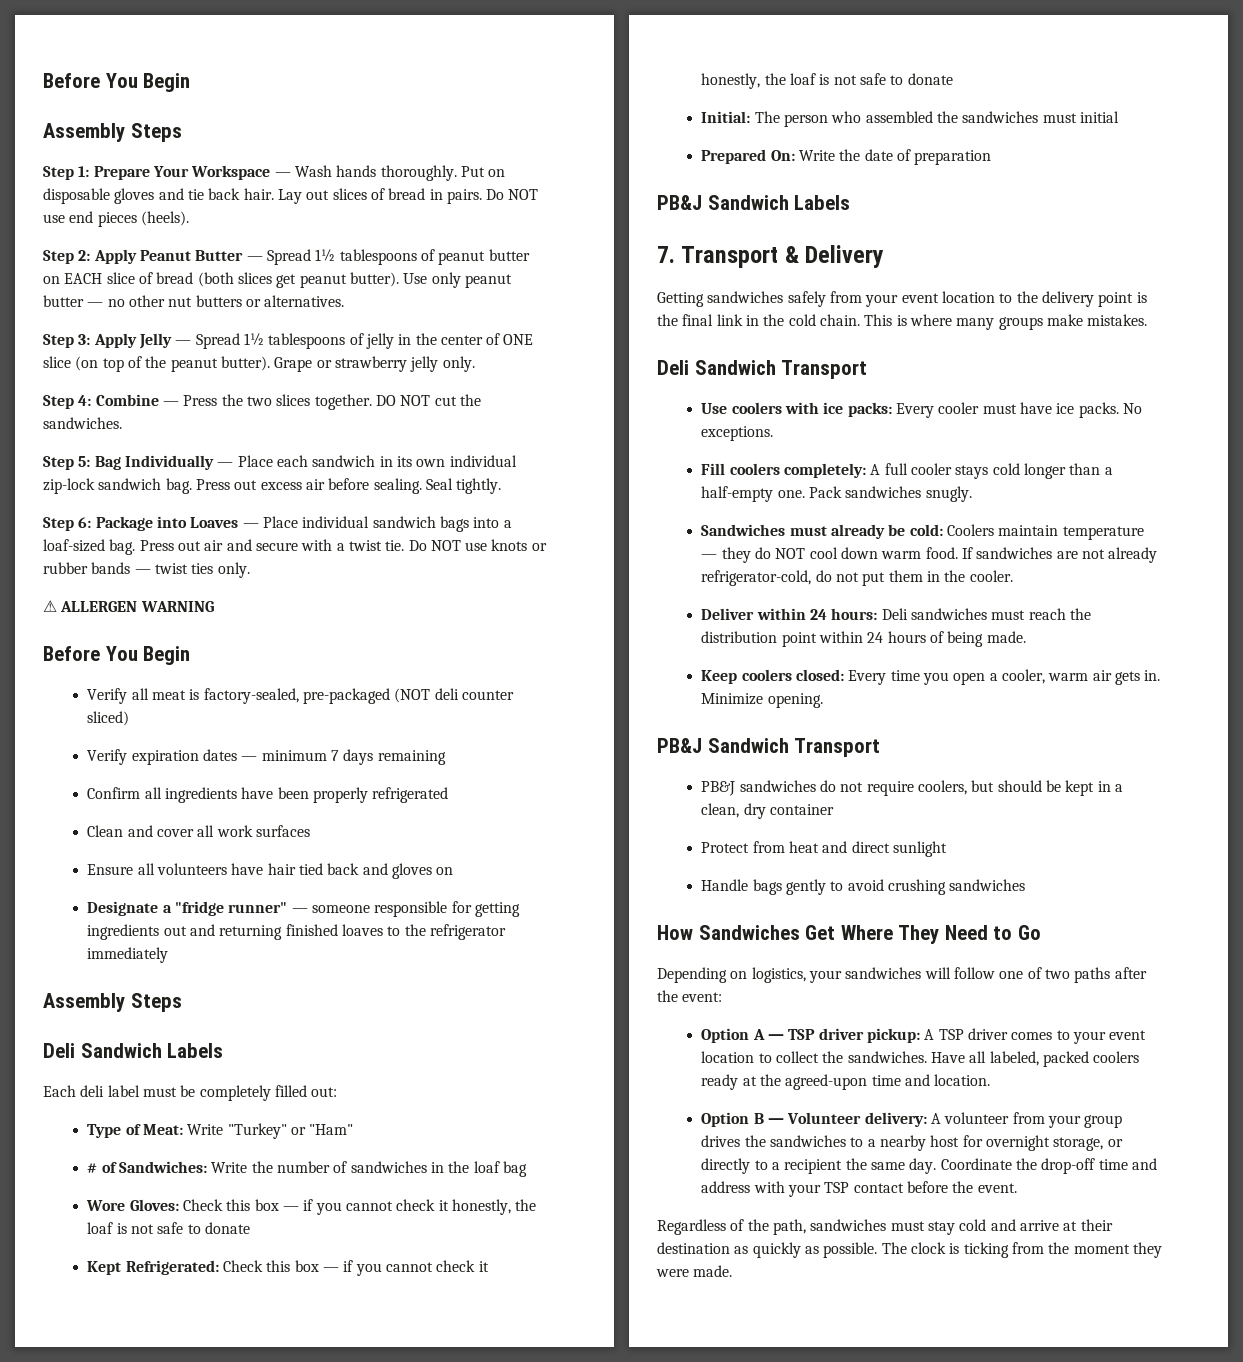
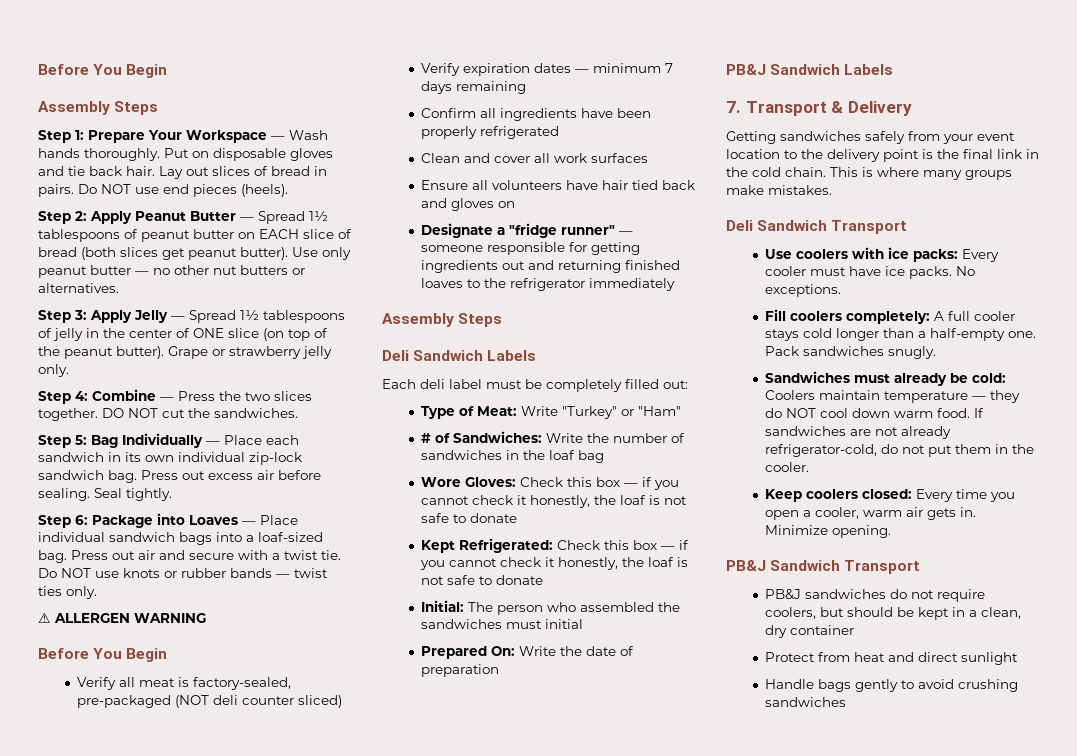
[701,608,1091,620] [701,631,1026,647] // Deliver within 24 hours: Deli sandwiches must reach the distribution point within 24 hours of being made. -> (809, 467) none
[657,925,1041,944] [657,967,1147,983] [657,990,723,1002] [701,1028,1147,1044] [701,1051,1140,1067] [701,1074,991,1090] [701,1112,1123,1128] [701,1135,1123,1151] [701,1158,1157,1174] [701,1181,1017,1197] [657,1219,1113,1235] [657,1242,1162,1258] [656,1265,733,1277] // How Sandwiches Get Where They Need to Go // Depending on logistics, your sandwiches will follow one of two paths after the event: // Option A — TSP driver pickup: A TSP driver comes to your event location to collect the sandwiches. Have all labeled, packed coolers ready at the agreed-upon time and location. // Option B — Volunteer delivery: A volunteer from your group drives the sandwiches to a nearby host for overnight storage, or directly to a recipient the same day. Coordinate the drop-off time and address with your TSP contact before the event. // Regardless of the path, sandwiches must stay cold and arrive at their destination as quickly as possible. The clock is ticking from the moment they were made. -> (846, 702) none

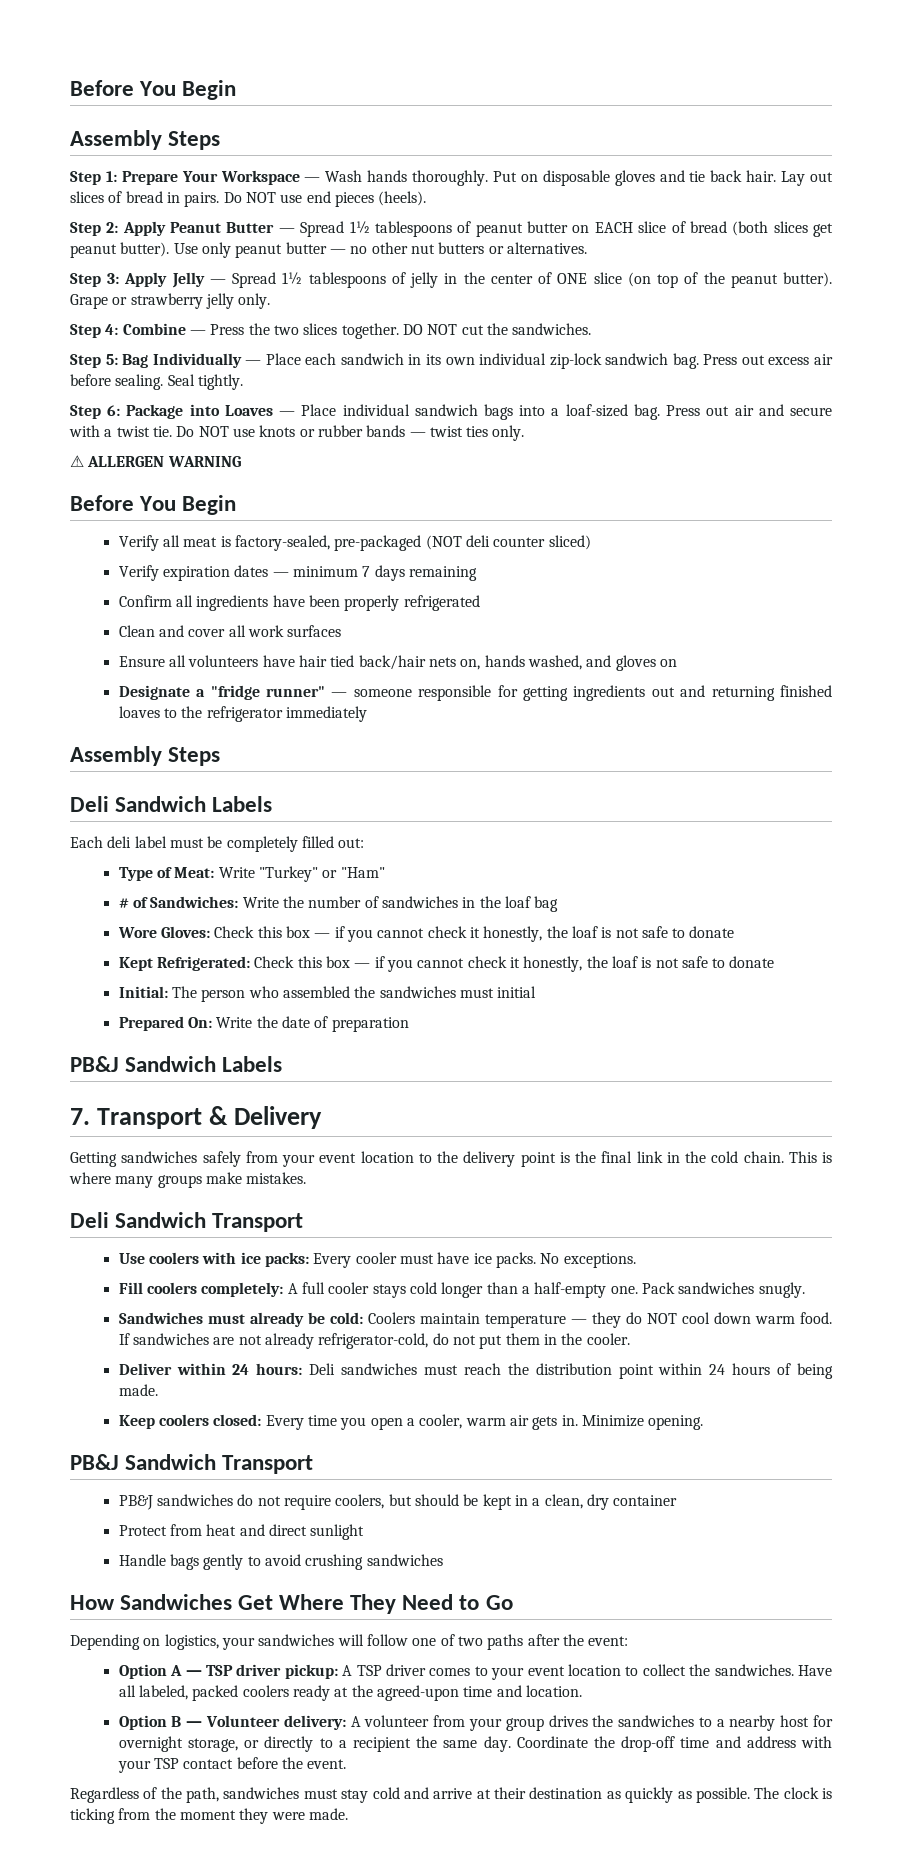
[661,180,695,190] back -> [358,655,582,670] back/hair nets on, hands washed,
(809, 467) none -> [118,1363,833,1379] [118,1384,158,1396] // Deliver within 24 hours: Deli sandwiches must reach the distribution point within 24 hours of being made.
(846, 702) none -> [70,1594,513,1614] [70,1634,629,1650] [118,1664,832,1680] [118,1685,582,1701] [118,1715,833,1731] [118,1736,832,1752] [117,1757,347,1773] [70,1787,832,1803] [70,1808,348,1824] // How Sandwiches Get Where They Need to Go // Depending on logistics, your sandwiches will follow one of two paths after the event: // Option A — TSP driver pickup: A TSP driver comes to your event location to collect the sandwiches. Have all labeled, packed coolers ready at the agreed-upon time and location. // Option B — Volunteer delivery: A volunteer from your group drives the sandwiches to a nearby host for overnight storage, or directly to a recipient the same day. Coordinate the drop-off time and address with your TSP contact before the event. // Regardless of the path, sandwiches must stay cold and arrive at their destination as quickly as possible. The clock is ticking from the moment they were made.

